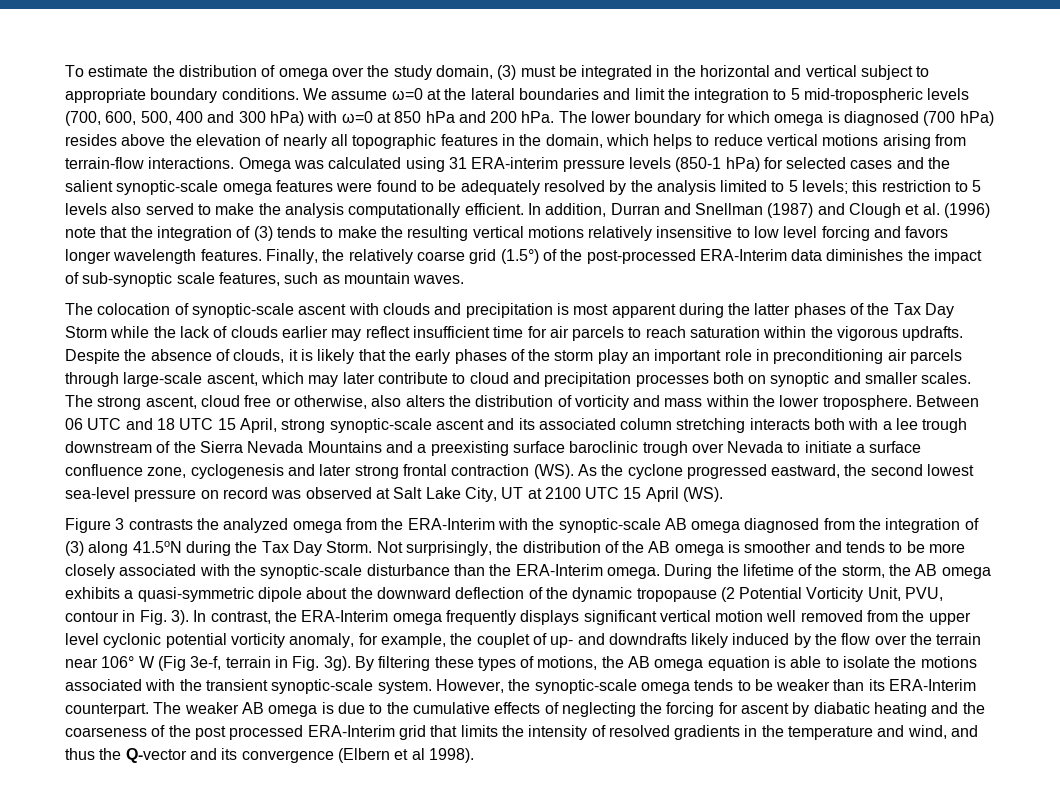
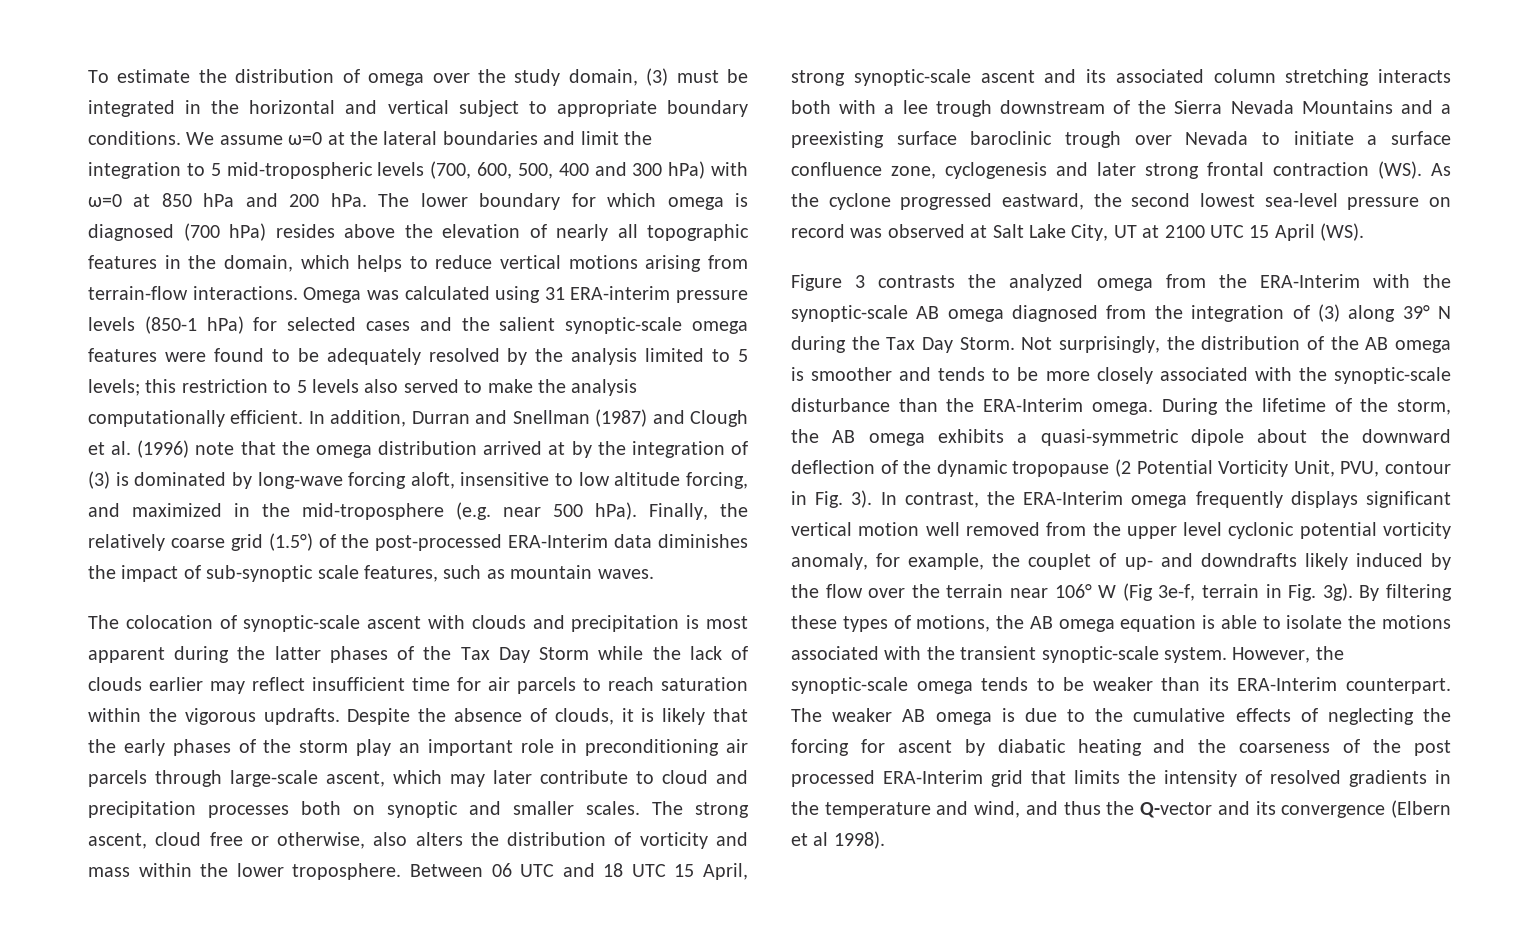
[156,226,949,241] [65,249,262,264] integration of (3) tends to make the resulting vertical motions relatively insensitive to low level forcing and favors longer wavelength features. -> [315,441,748,458] [88,471,748,489] [88,502,637,520] omega distribution arrived at by the integration of (3) is dominated by long-wave forcing aloft, insensitive to low altitude forcing, and maximized in the mid-troposphere (e.g. near 500 hPa).
[132,541,182,553] 41.5oN -> [1402,305,1451,319] 39° N

